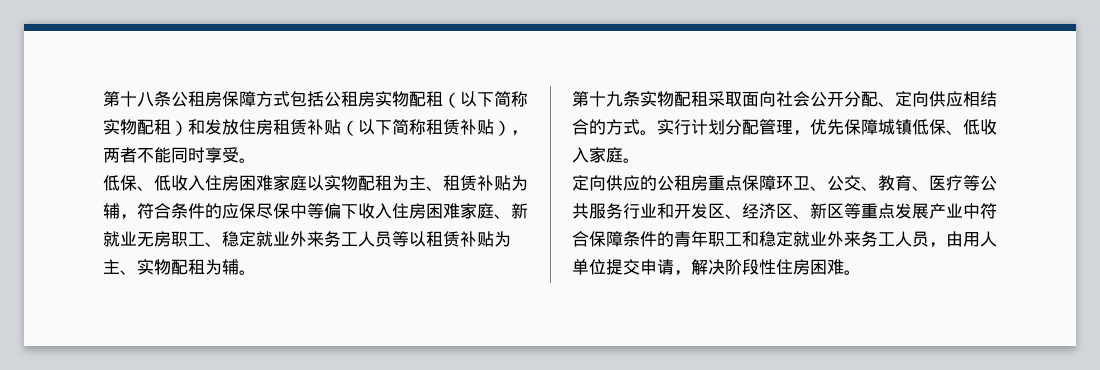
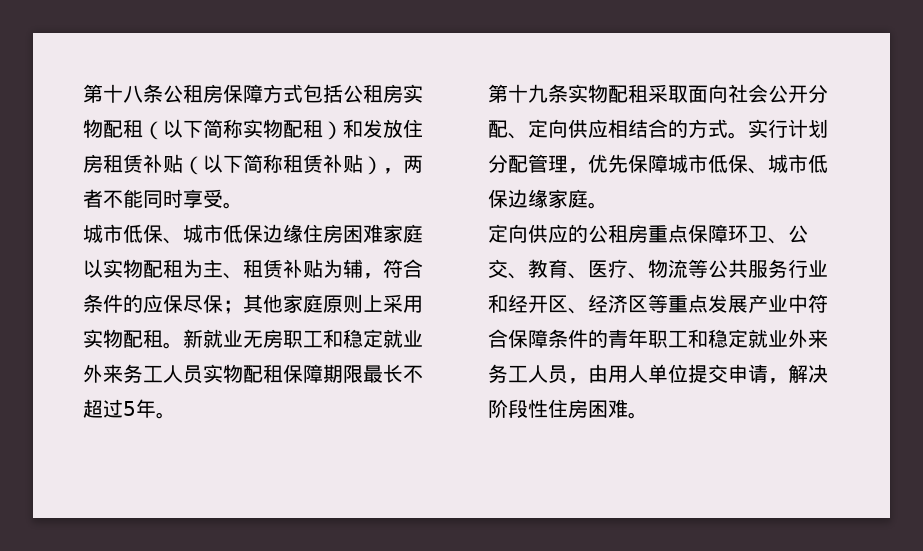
[103,175,205,191] 低保、低收入 -> [83,224,303,244] 城市低保、城市低保边缘
[290,203,511,219] 中等偏下收入住房困难家庭、 -> [223,294,423,314] [83,329,183,349] ；其他家庭原则上采用实物配租。
[205,231,511,247] [103,259,239,275] 、稳定就业外来务工人员等以租赁补贴为主、实物配租为辅 -> [323,329,423,348] [83,364,423,384] [83,399,156,418] 和稳定就业外来务工人员实物配租保障期限最长不超过5年
[895,119,997,135] [572,147,589,163] 镇低保、低收入 -> [688,154,828,174] [488,189,548,208] 市低保、城市低保边缘
(963, 183) none -> [628,259,688,279] 、物流
[674,203,708,219] 开发 -> [508,294,548,313] 经开
[793,203,844,219] 、新区 -> (648, 304) none

